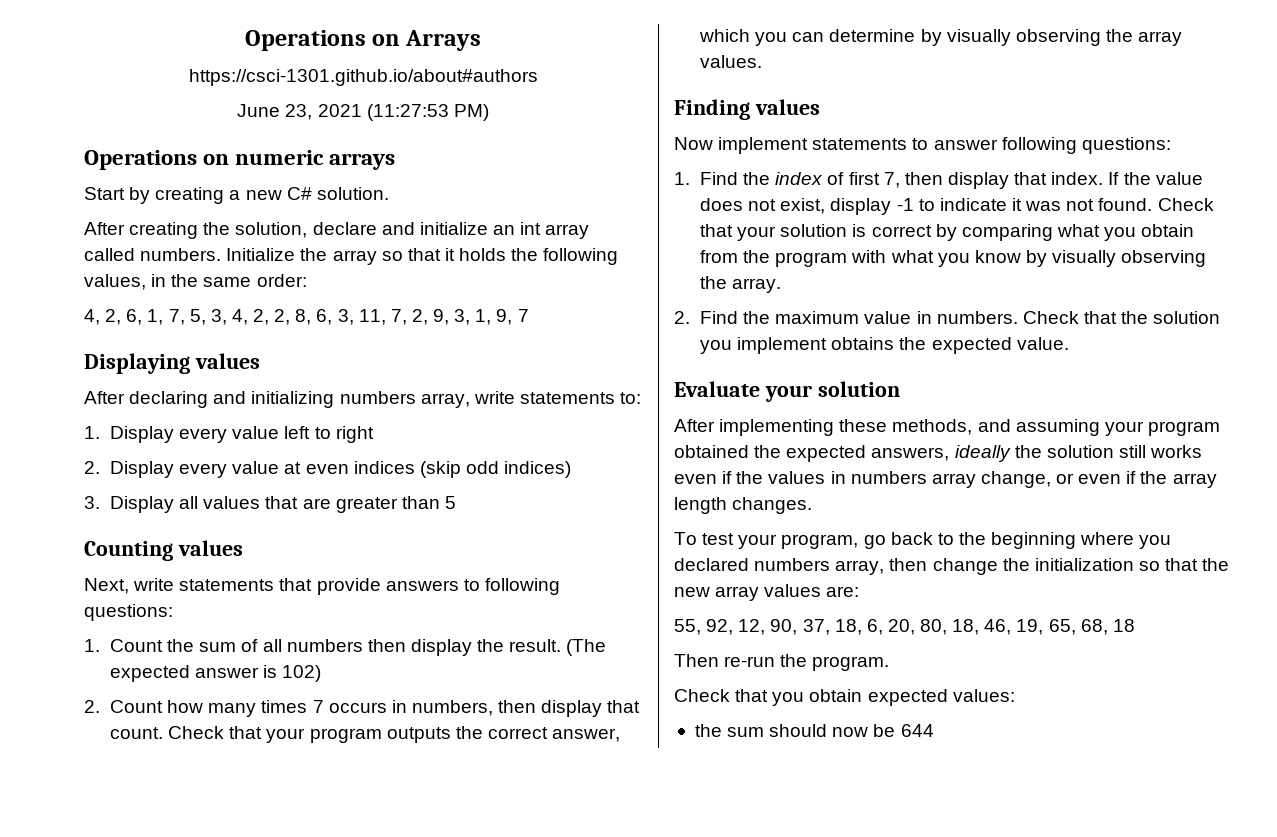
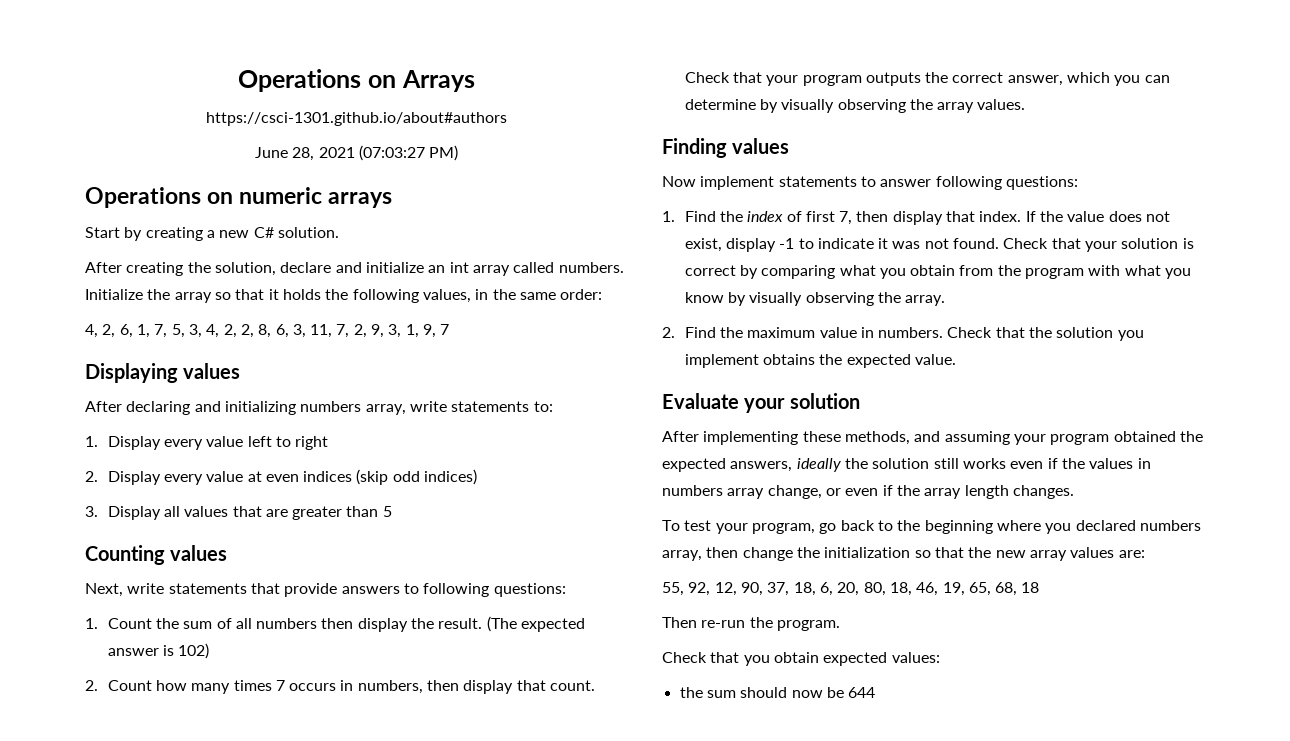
[285,104,449,121] 23, 2021 (11:27:53 -> [292,145,425,161] 28, 2021 (07:03:27

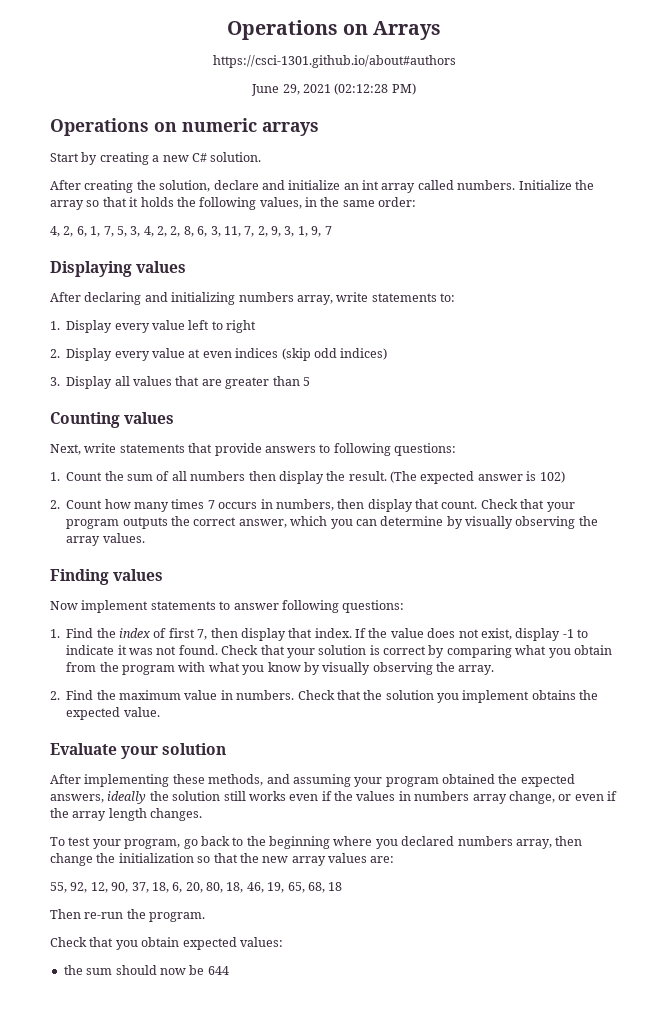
[292,145,425,161] 28, 2021 (07:03:27 -> [282,83,389,95] 29, 2021 (02:12:28

